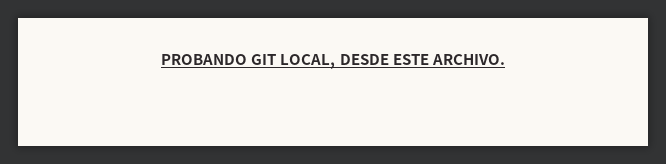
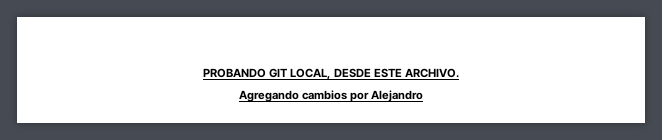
(505, 59) none -> [238,90,424,102] // Agregando cambios por Alejandro

